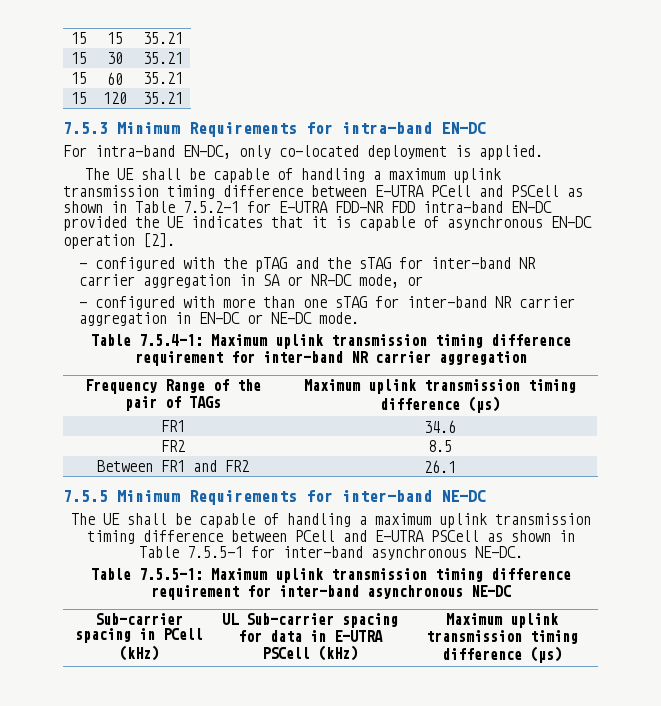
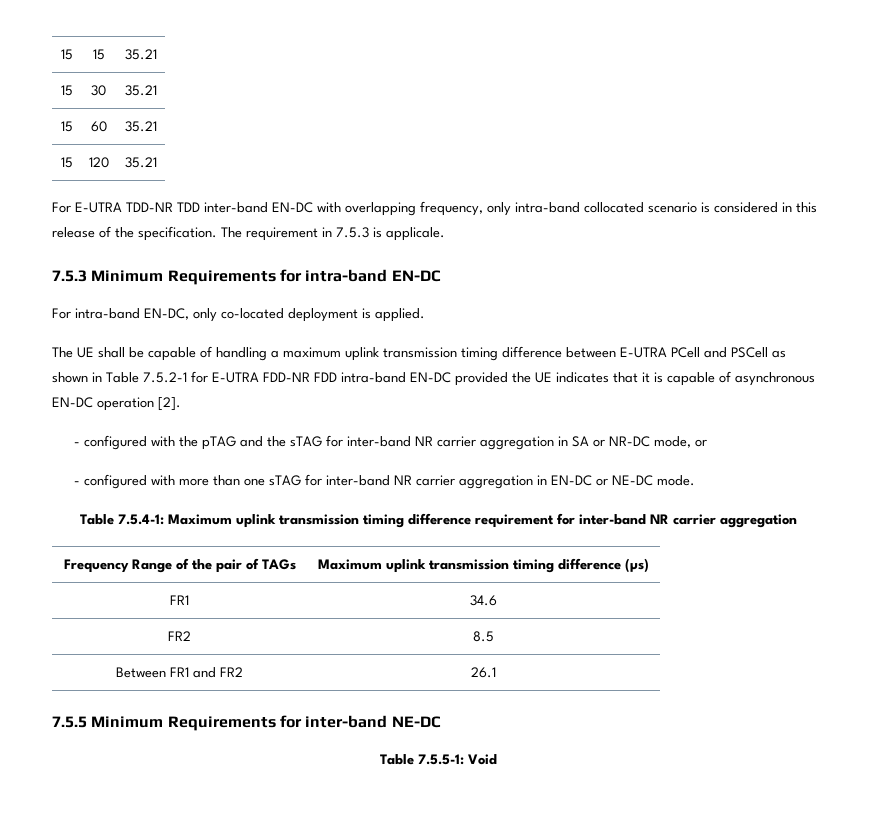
(183, 98) none -> [52,201,817,216] [52,226,445,241] // For E-UTRA TDD-NR TDD inter-band EN-DC with overlapping frequency, only intra-band collocated scenario is considered in this release of the specification. The requirement in 7.5.3 is applicale.
[70,513,591,528] [86,530,575,544] [138,546,523,560] [90,568,571,583] [150,585,511,600] [95,613,183,625] [75,628,203,643] [119,645,159,661] [222,613,399,628] [238,630,384,642] [262,645,358,661] [445,613,559,628] [425,630,578,644] [441,646,562,663] The UE shall be capable of handling a maximum uplink transmission timing difference between PCell and E-UTRA PSCell as shown in Table 7.5.5-1 for inter-band asynchronous NE-DC. // Table 7.5.5-1: Maximum uplink transmission timing difference requirement for inter-band asynchronous NE-DC // Sub-carrier spacing in PCell (kHz) | UL Sub-carrier spacing for data in E-UTRA PSCell (kHz) | Maximum uplink transmission timing difference (µs) -> [379,754,497,765] Table 7.5.5-1: Void

